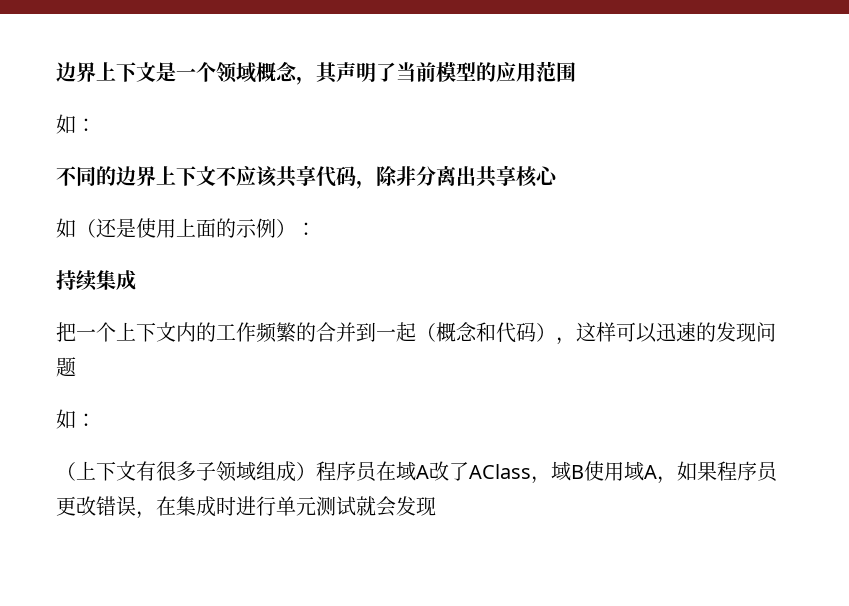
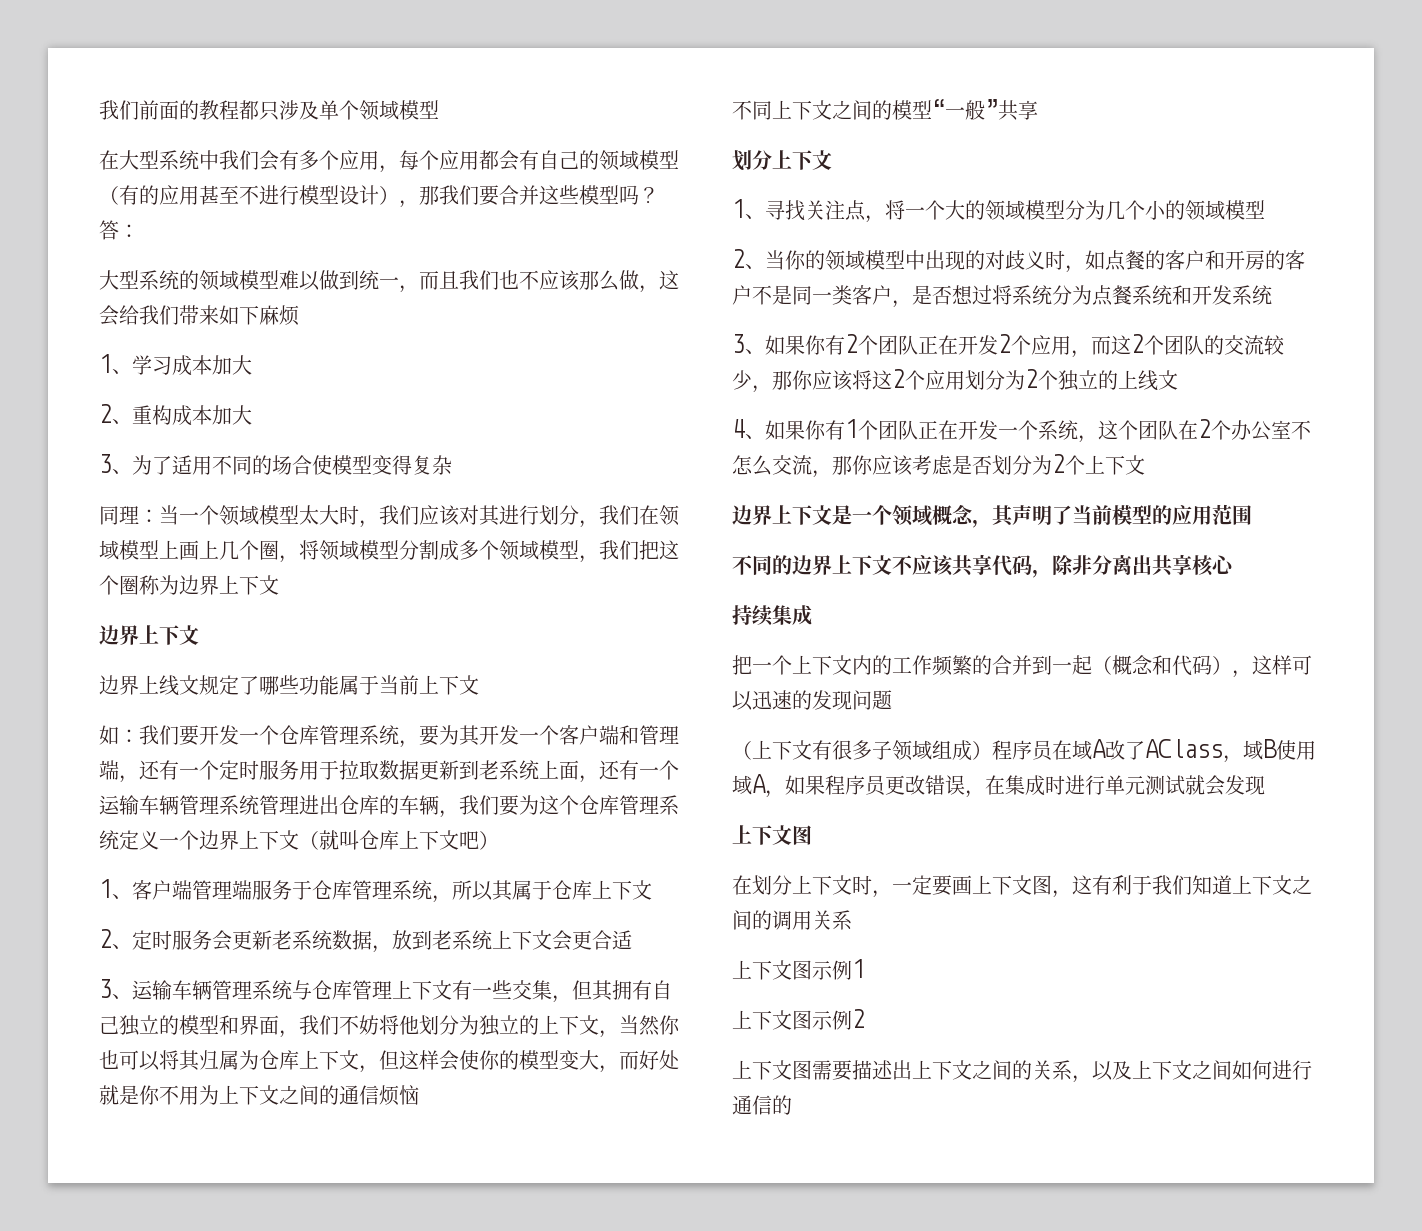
(56, 72) none -> [99,100,439,121] [99,150,679,173] [99,185,659,208] [99,220,139,240] [99,270,679,293] [99,305,299,326] [99,354,252,376] [99,404,252,426] [99,454,452,475] [99,505,680,528] [99,540,679,563] [99,575,279,595] [99,625,199,645] [99,675,479,696] [99,725,679,748] [99,760,679,783] [99,795,679,818] [99,830,499,850] [99,879,652,903] [99,929,632,953] [99,979,672,1003] [99,1015,680,1038] [99,1050,679,1073] [99,1085,419,1106] [732,99,1038,121] [732,150,832,171] [732,199,1265,223] [732,249,1305,273] [732,285,1272,308] [732,334,1285,358] [732,369,1178,393] [732,419,1311,443] [732,454,1145,478] 我们前面的教程都只涉及单个领域模型 // 在大型系统中我们会有多个应用，每个应用都会有自己的领域模型（有的应用甚至不进行模型设计），那我们要合并这些模型吗？答： // 大型系统的领域模型难以做到统一，而且我们也不应该那么做，这会给我们带来如下麻烦 // 1、学习成本加大 // 2、重构成本加大 // 3、为了适用不同的场合使模型变得复杂 // 同理：当一个领域模型太大时，我们应该对其进行划分，我们在领域模型上画上几个圈，将领域模型分割成多个领域模型，我们把这个圈称为边界上下文 // 边界上下文 // 边界上线文规定了哪些功能属于当前上下文 // 如：我们要开发一个仓库管理系统，要为其开发一个客户端和管理端，还有一个定时服务用于拉取数据更新到老系统上面，还有一个运输车辆管理系统管理进出仓库的车辆，我们要为这个仓库管理系统定义一个边界上下文（就叫仓库上下文吧） // 1、客户端管理端服务于仓库管理系统，所以其属于仓库上下文 // 2、定时服务会更新老系统数据，放到老系统上下文会更合适 // 3、运输车辆管理系统与仓库管理上下文有一些交集，但其拥有自己独立的模型和界面，我们不妨将他划分为独立的上下文，当然你也可以将其归属为仓库上下文，但这样会使你的模型变大，而好处就是你不用为上下文之间的通信烦恼 // 不同上下文之间的模型“一般”共享 // 划分上下文 // 1、寻找关注点，将一个大的领域模型分为几个小的领域模型 // 2、当你的领域模型中出现的对歧义时，如点餐的客户和开房的客户不是同一类客户，是否想过将系统分为点餐系统和开发系统 // 3、如果你有2个团队正在开发2个应用，而这2个团队的交流较少，那你应该将这2个应用划分为2个独立的上线文 // 4、如果你有1个团队正在开发一个系统，这个团队在2个办公室不怎么交流，那你应该考虑是否划分为2个上下文 //
[56,114,96,134] // 如： -> (1252, 515) none
[56,218,316,238] // 如（还是使用上面的示例）： -> (1235, 564) none
[56,409,96,429] // 如： -> (892, 700) none
(436, 506) none -> [732,825,812,845] [732,875,1312,898] [732,910,852,930] [732,959,865,980] [732,1009,865,1030] [732,1060,1312,1083] [732,1095,792,1115] // 上下文图 // 在划分上下文时，一定要画上下文图，这有利于我们知道上下文之间的调用关系 // 上下文图示例1 // 上下文图示例2 // 上下文图需要描述出上下文之间的关系，以及上下文之间如何进行通信的

